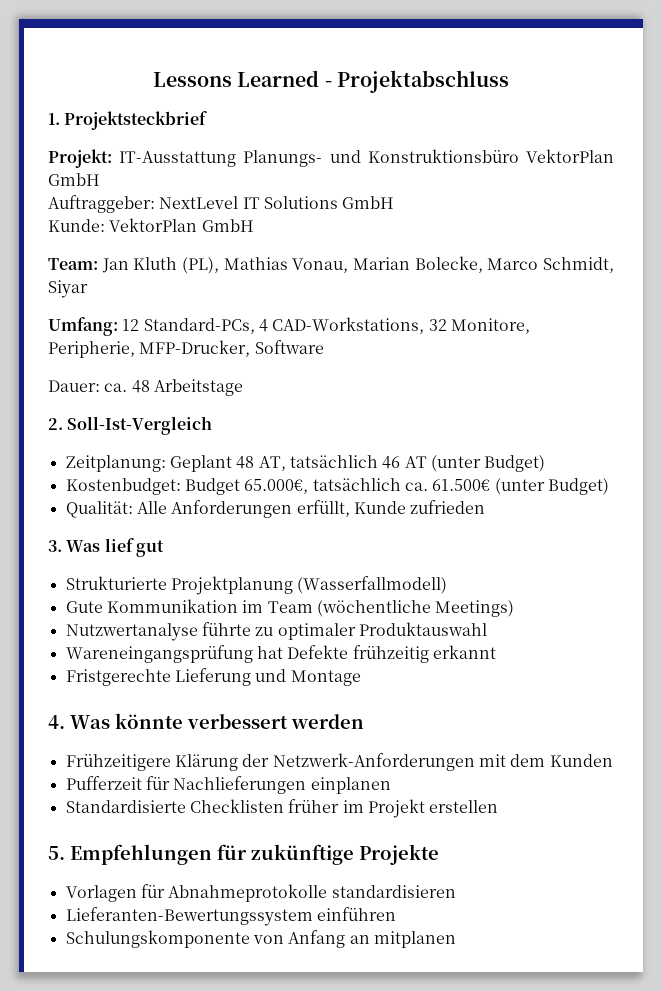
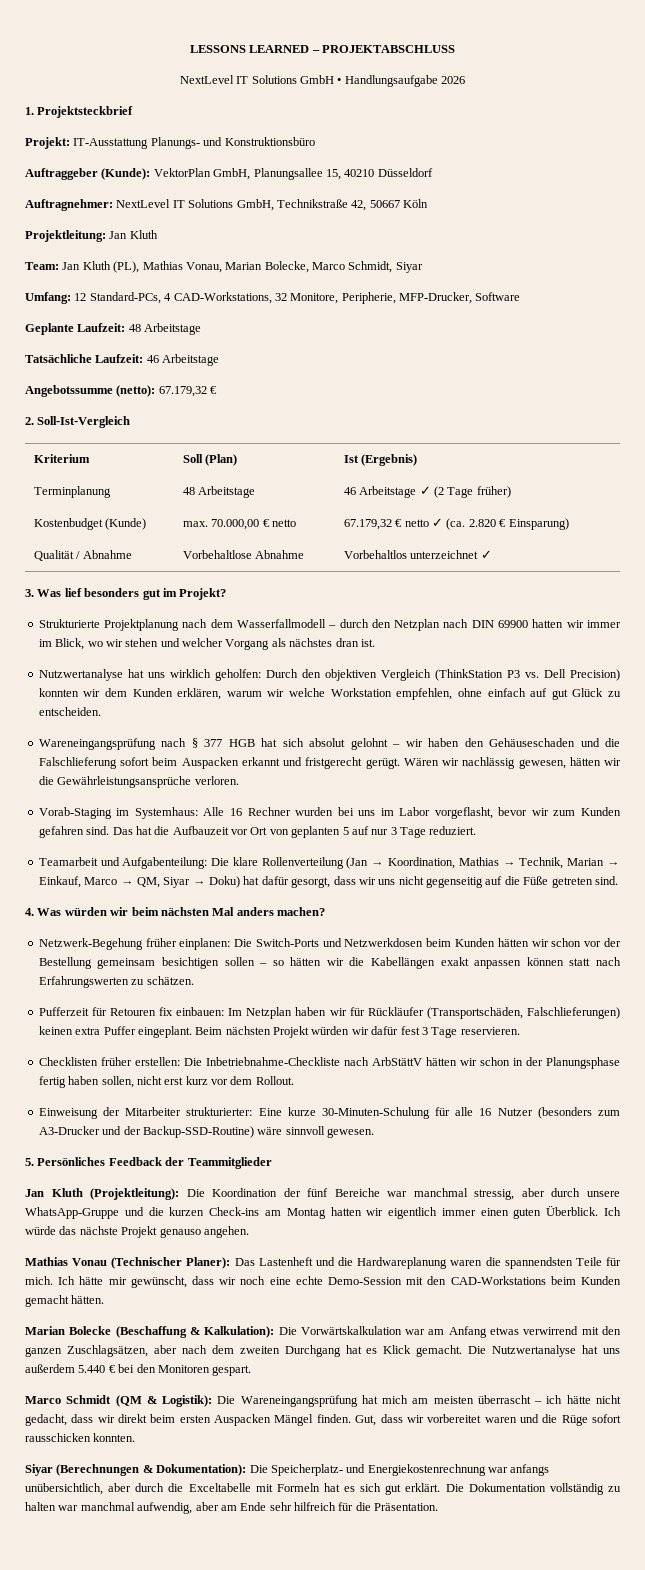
[153,70,509,93] Lessons Learned - Projektabschluss -> [189,45,456,53] [179,75,466,87] LESSONS LEARNED – PROJEKTABSCHLUSS // NextLevel IT Solutions GmbH • Handlungsaufgabe 2026
[526,149,614,163] [48,173,100,186] [48,195,395,213] [48,218,254,232] VektorPlan GmbH // Auftraggeber: NextLevel IT Solutions GmbH // Kunde: VektorPlan GmbH -> [25,168,433,180] [25,199,428,211] [25,230,158,242] // Auftraggeber (Kunde): VektorPlan GmbH, Planungsallee 15, 40210 Düsseldorf // Auftragnehmer: NextLevel IT Solutions GmbH, Technikstraße 42, 50667 Köln // Projektleitung: Jan Kluth
[48,380,128,392] Dauer: ca. -> [25,323,126,335] Geplante Laufzeit:
[48,416,213,435] [65,455,546,472] [65,478,609,495] [65,500,486,518] 2. Soll-Ist-Vergleich // Zeitplanung: Geplant 48 AT, tatsächlich 46 AT (unter Budget) // Kostenbudget: Budget 65.000€, tatsächlich ca. 61.500€ (unter Budget) // Qualität: Alle Anforderungen erfüllt, Kunde zufrieden -> [25,354,220,366] [25,385,218,397] [25,416,131,428] [33,454,90,463] [182,454,238,466] [343,454,418,466] [33,486,111,498] [182,486,256,498] [343,486,511,498] [33,518,147,530] [182,519,297,530] [343,518,569,530] [33,550,132,561] [182,550,305,559] [343,550,492,559] Tatsächliche Laufzeit: 46 Arbeitstage // Angebotssumme (netto): 67.179,32 € // 2. Soll-Ist-Vergleich // Kriterium | Soll (Plan) | Ist (Ergebnis) // Terminplanung | 48 Arbeitstage | 46 Arbeitstage ✓ (2 Tage früher) // Kostenbudget (Kunde) | max. 70.000,00 € netto | 67.179,32 € netto ✓ (ca. 2.820 € Einsparung) // Qualität / Abnahme | Vorbehaltlose Abnahme | Vorbehaltlos unterzeichnet ✓
[135,540,164,557] gut -> [84,588,227,600] besonders gut im Projekt?
[297,576,448,594] [65,599,515,617] [65,622,487,641] [65,645,496,663] [65,668,361,686] [48,713,364,729] [65,753,613,771] [65,776,391,794] [65,799,499,818] [48,844,439,865] [65,884,456,902] [65,907,396,926] [65,930,456,948] (Wasserfallmodell) // Gute Kommunikation im Team (wöchentliche Meetings) // Nutzwertanalyse führte zu optimaler Produktauswahl // Wareneingangsprüfung hat Defekte frühzeitig erkannt // Fristgerechte Lieferung und Montage // 4. Was könnte verbessert werden // Frühzeitigere Klärung der Netzwerk-Anforderungen mit dem Kunden // Pufferzeit für Nachlieferungen einplanen // Standardisierte Checklisten früher im Projekt erstellen // 5. Empfehlungen für zukünftige Projekte // Vorlagen für Abnahmeprotokolle standardisieren // Lieferanten-Bewertungssystem einführen // Schulungskomponente von Anfang an mitplanen -> [182,619,622,631] [38,638,375,650] [38,669,620,681] [38,688,622,700] [38,707,101,716] [38,738,620,750] [38,757,621,769] [38,776,239,788] [38,807,621,819] [38,826,477,838] [38,857,621,869] [38,876,618,888] [25,907,325,916] [38,938,622,950] [38,957,621,969] [38,976,194,988] [38,1007,621,1019] [38,1026,520,1038] [38,1057,620,1069] [38,1076,294,1088] [38,1107,620,1119] [38,1126,374,1138] [25,1157,272,1169] [25,1188,621,1200] [25,1206,621,1219] [25,1226,249,1238] [25,1257,621,1269] [25,1276,621,1288] [25,1295,105,1307] [25,1326,621,1338] [25,1345,621,1357] [25,1364,252,1376] [25,1395,621,1407] [25,1414,622,1426] [25,1433,136,1442] [25,1464,550,1476] [25,1483,621,1495] [25,1502,439,1514] nach dem Wasserfallmodell – durch den Netzplan nach DIN 69900 hatten wir immer im Blick, wo wir stehen und welcher Vorgang als nächstes dran ist. // Nutzwertanalyse hat uns wirklich geholfen: Durch den objektiven Vergleich (ThinkStation P3 vs. Dell Precision) konnten wir dem Kunden erklären, warum wir welche Workstation empfehlen, ohne einfach auf gut Glück zu entscheiden. // Wareneingangsprüfung nach § 377 HGB hat sich absolut gelohnt – wir haben den Gehäuseschaden und die Falschlieferung sofort beim Auspacken erkannt und fristgerecht gerügt. Wären wir nachlässig gewesen, hätten wir die Gewährleistungsansprüche verloren. // Vorab-Staging im Systemhaus: Alle 16 Rechner wurden bei uns im Labor vorgeflasht, bevor wir zum Kunden gefahren sind. Das hat die Aufbauzeit vor Ort von geplanten 5 auf nur 3 Tage reduziert. // Teamarbeit und Aufgabenteilung: Die klare Rollenverteilung (Jan → Koordination, Mathias → Technik, Marian → Einkauf, Marco → QM, Siyar → Doku) hat dafür gesorgt, dass wir uns nicht gegenseitig auf die Füße getreten sind. // 4. Was würden wir beim nächsten Mal anders machen? // Netzwerk-Begehung früher einplanen: Die Switch-Ports und Netzwerkdosen beim Kunden hätten wir schon vor der Bestellung gemeinsam besichtigen sollen – so hätten wir die Kabellängen exakt anpassen können statt nach Erfahrungswerten zu schätzen. // Pufferzeit für Retouren fix einbauen: Im Netzplan haben wir für Rückläufer (Transportschäden, Falschlieferungen) keinen extra Puffer eingeplant. Beim nächsten Projekt würden wir dafür fest 3 Tage reservieren. // Checklisten früher erstellen: Die Inbetriebnahme-Checkliste nach ArbStättV hätten wir schon in der Planungsphase fertig haben sollen, nicht erst kurz vor dem Rollout. // Einweisung der Mitarbeiter strukturierter: Eine kurze 30-Minuten-Schulung für alle 16 Nutzer (besonders zum A3-Drucker und der Backup-SSD-Routine) wäre sinnvoll gewesen. // 5. Persönliches Feedback der Teammitglieder // Jan Kluth (Projektleitung): Die Koordination der fünf Bereiche war manchmal stressig, aber durch unsere WhatsApp-Gruppe und die kurzen Check-ins am Montag hatten wir eigentlich immer einen guten Überblick. Ich würde das nächste Projekt genauso angehen. // Mathias Vonau (Technischer Planer): Das Lastenheft und die Hardwareplanung waren die spannendsten Teile für mich. Ich hätte mir gewünscht, dass wir noch eine echte Demo-Session mit den CAD-Workstations beim Kunden gemacht hätten. // Marian Bolecke (Beschaffung & Kalkulation): Die Vorwärtskalkulation war am Anfang etwas verwirrend mit den ganzen Zuschlagsätzen, aber nach dem zweiten Durchgang hat es Klick gemacht. Die Nutzwertanalyse hat uns außerdem 5.440 € bei den Monitoren gespart. // Marco Schmidt (QM & Logistik): Die Wareneingangsprüfung hat mich am meisten überrascht – ich hätte nicht gedacht, dass wir direkt beim ersten Auspacken Mängel finden. Gut, dass wir vorbereitet waren und die Rüge sofort rausschicken konnten. // Siyar (Berechnungen & Dokumentation): Die Speicherplatz- und Energiekostenrechnung war anfangs unübersichtlich, aber durch die Exceltabelle mit Formeln hat es sich gut erklärt. Die Dokumentation vollständig zu halten war manchmal aufwendig, aber am Ende sehr hilfreich für die Präsentation.

